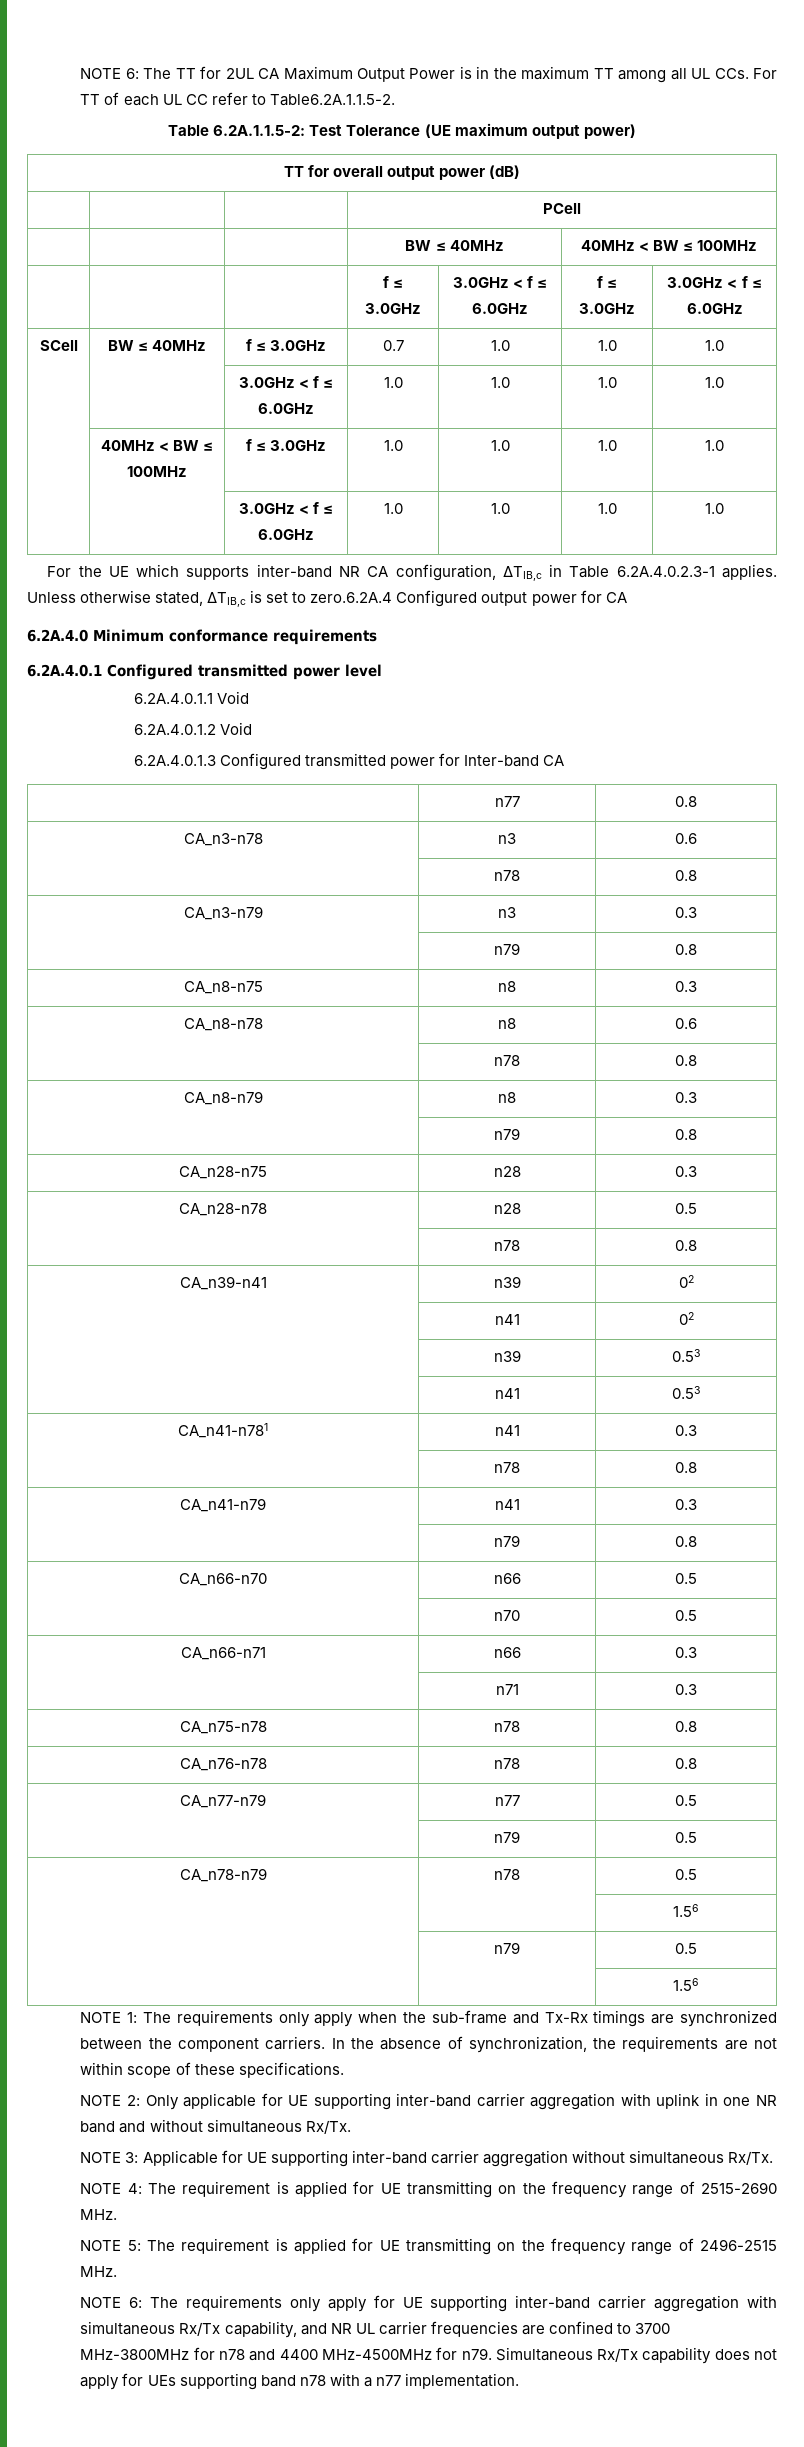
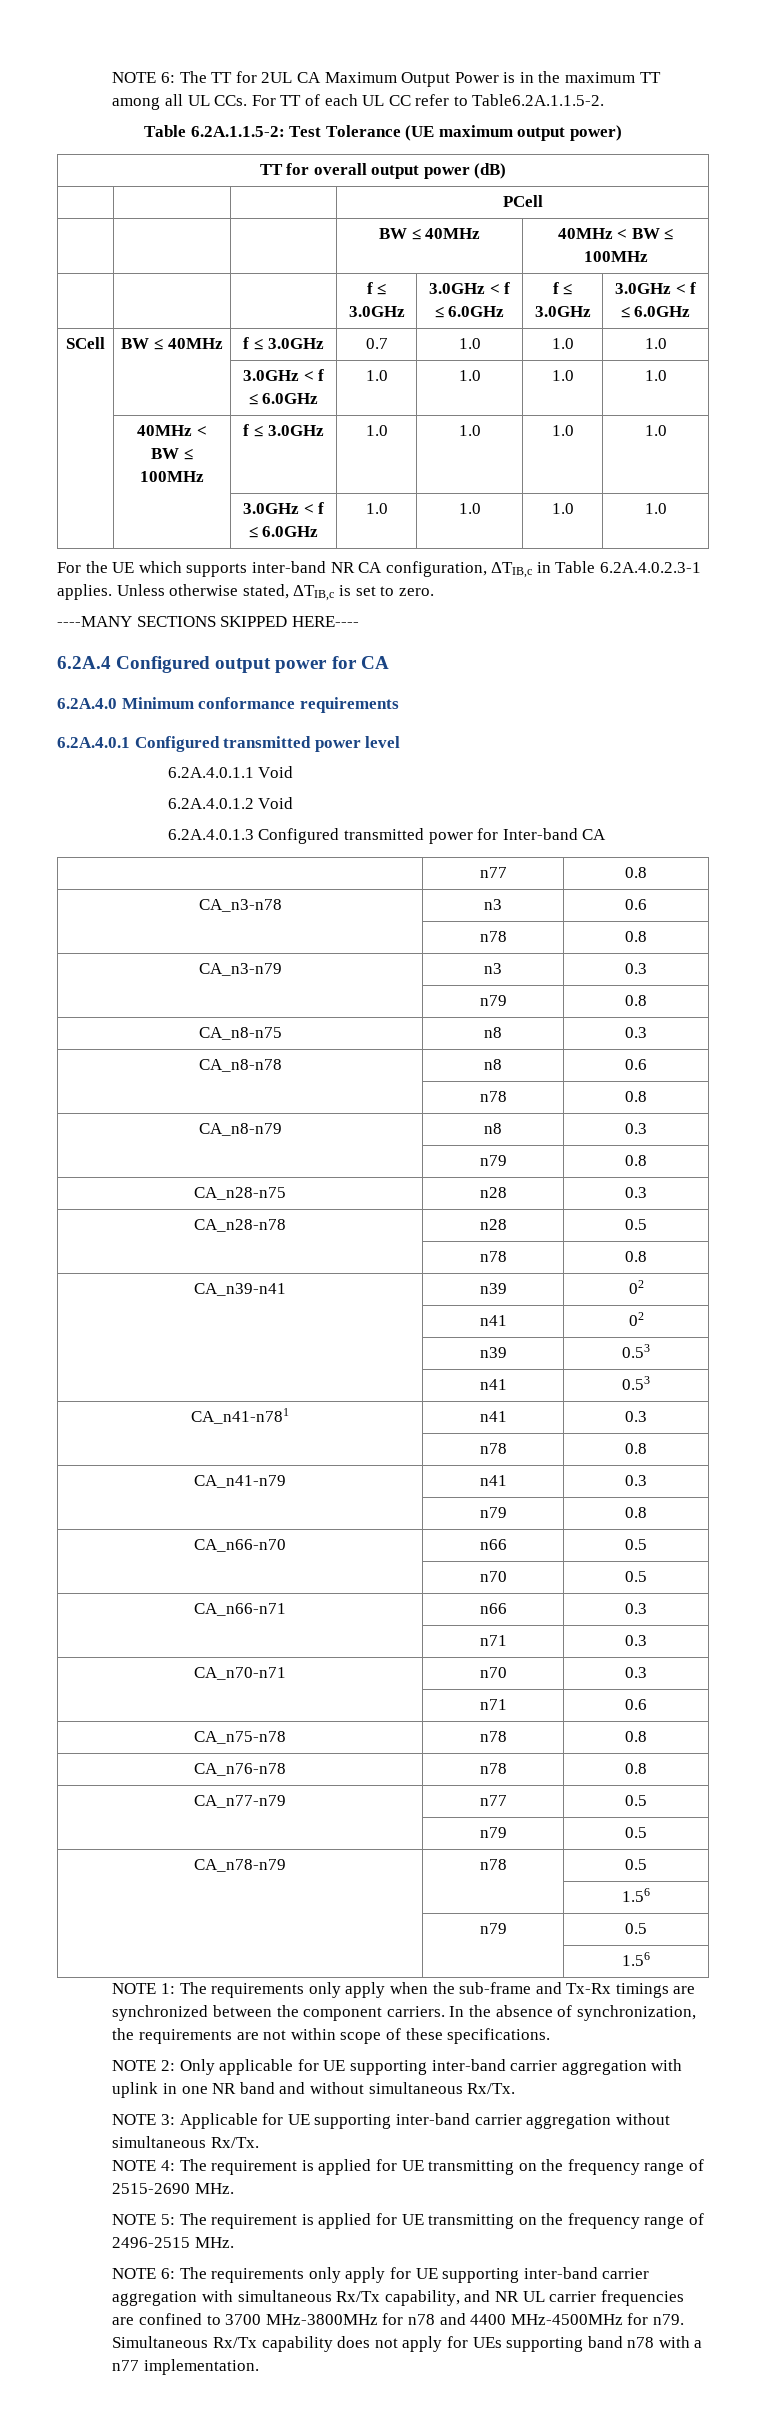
[310,592,393,603] zero.6.2A.4 -> [398,588,434,596] [57,616,359,627] [57,656,111,669] zero. // ----MANY SECTIONS SKIPPED HERE---- // 6.2A.4
(697, 1689) none -> [194,1667,286,1680] [479,1667,507,1678] [625,1667,647,1678] [479,1699,507,1710] [625,1699,647,1710] // CA_n70-n71 | n70 | 0.3 // | n71 | 0.6

